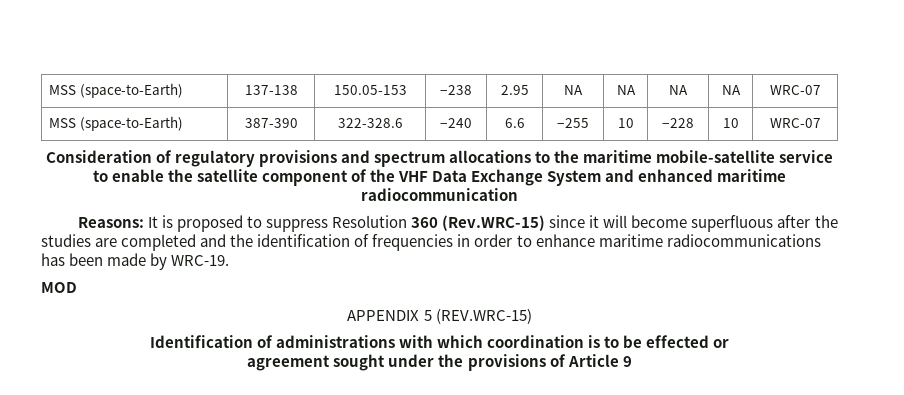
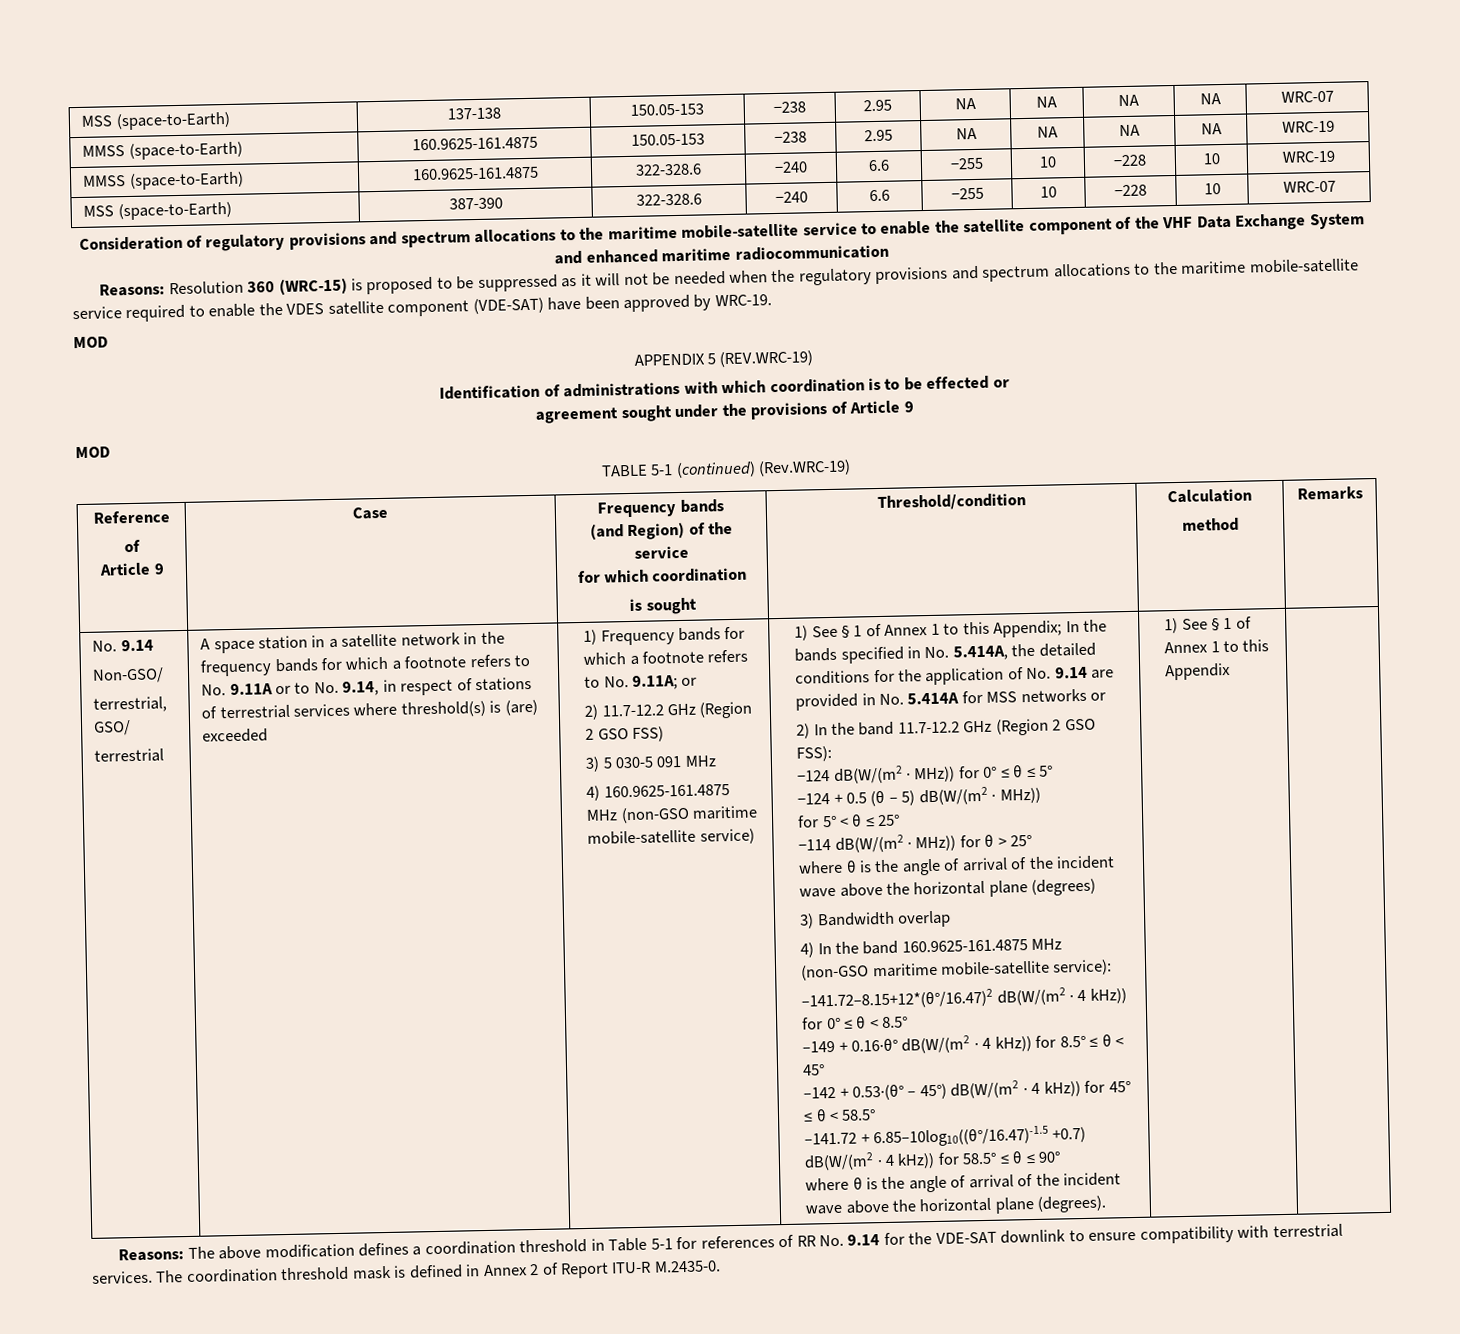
(821, 90) none -> [82,141,243,160] [411,136,538,151] [631,133,705,146] [774,131,807,144] [864,129,893,142] [955,127,977,140] [1037,126,1058,138] [1119,124,1140,137] [1200,123,1222,135] [1281,120,1335,133] [83,171,244,190] [411,166,539,181] [635,163,702,176] [774,161,808,173] [868,159,890,172] [949,157,984,170] [1039,156,1057,168] [1113,154,1147,167] [1202,153,1221,165] [1281,150,1335,163] // MMSS (space-to-Earth) | 160.9625-161.4875 | 150.05-153 | −238 | 2.95 | NA | NA | NA | NA | WRC-19 // MMSS (space-to-Earth) | 160.9625-161.4875 | 322-328.6 | −240 | 6.6 | −255 | 10 | −228 | 10 | WRC-19
[147,215,838,232] [41,234,821,251] [41,253,147,266] It is proposed to suppress Resolution 360 (Rev.WRC-15) since it will become superfluous after the studies are completed and the identification of frequencies in order to enhance maritime radiocommunications has been made -> [168,258,1359,295] [72,294,691,323] Resolution 360 (WRC-15) is proposed to be suppressed as it will not be needed when the regulatory provisions and spectrum allocations to the maritime mobile-satellite service required to enable the VDES satellite component (VDE-SAT) have been approved
[435,308,532,324] (REV.WRC-15) -> [719,350,814,368] (REV.WRC-19)
(632, 361) none -> [75,446,110,459] [600,459,852,479] [92,510,170,524] [124,539,141,553] [99,562,165,576] [352,506,388,520] [597,499,724,518] [589,521,734,541] [634,545,689,559] [577,567,748,584] [629,597,697,615] [876,493,1026,512] [1167,488,1252,504] [1182,517,1239,532] [1296,486,1363,501] [92,639,154,652] [92,667,165,684] [93,696,168,713] [93,720,132,736] [94,748,165,763] [200,631,505,654] [200,654,531,677] [201,676,533,696] [201,699,538,720] [202,728,269,743] [583,626,746,646] [583,649,749,666] [584,675,698,690] [584,701,754,720] [585,726,665,742] [585,755,716,772] [586,784,730,801] [586,805,759,824] [587,828,755,845] [794,619,1108,641] [794,642,1096,664] [795,666,1115,686] [795,688,1107,711] [796,718,1096,739] [796,745,833,762] [797,765,1054,784] [797,786,1041,807] [797,814,901,828] [798,834,1033,853] [798,855,1116,876] [799,878,1097,898] [799,910,952,929] [800,938,1063,958] [801,959,1113,981] [801,987,1127,1010] [802,1016,909,1030] [802,1034,1125,1054] [802,1064,826,1076] [803,1080,1131,1101] [803,1109,877,1122] [804,1125,1087,1148] [804,1151,1062,1171] [805,1172,1122,1193] [805,1195,1108,1215] [1164,616,1252,634] [1164,639,1270,654] [1165,662,1232,681] [118,1223,1343,1262] [92,1260,721,1284] // MOD // TABLE 5-1 (continued) (Rev.WRC-19) // Reference // of // Article 9 | Case | Frequency bands // (and Region) of the service // for which coordination // is sought | Threshold/condition | Calculation // method | Remarks // No. 9.14 // Non-GSO/ // terrestrial, GSO/ // terrestrial | A space station in a satellite network in the frequency bands for which a footnote refers to No. 9.11A or to No. 9.14, in respect of stations of terrestrial services where threshold(s) is (are) exceeded | 1) Frequency bands for which a footnote refers to No. 9.11A; or // 2) 11.7-12.2 GHz (Region 2 GSO FSS) // 3) 5 030-5 091 MHz // 4) 160.9625-161.4875 MHz (non-GSO maritime mobile-satellite service) | 1) See § 1 of Annex 1 to this Appendix; In the bands specified in No. 5.414A, the detailed conditions for the application of No. 9.14 are provided in No. 5.414A for MSS networks or // 2) In the band 11.7-12.2 GHz (Region 2 GSO FSS): // −124 dB(W/(m2 · MHz)) for 0° ≤ θ ≤ 5° // −124 + 0.5 (θ – 5) dB(W/(m2 · MHz)) // for 5° < θ ≤ 25° // −114 dB(W/(m2 · MHz)) for θ > 25° // where θ is the angle of arrival of the incident wave above the horizontal plane (degrees) // 3) Bandwidth overlap // 4) In the band 160.9625-161.4875 MHz (non-GSO maritime mobile-satellite service): // –141.72–8.15+12*(θ°/16.47)2 dB(W/(m2 · 4 kHz)) for 0° ≤ θ < 8.5° // –149 + 0.16·θ° dB(W/(m2 · 4 kHz)) for 8.5° ≤ θ < 45° // –142 + 0.53·(θ° – 45°) dB(W/(m2 · 4 kHz)) for 45° ≤ θ < 58.5° // –141.72 + 6.85–10log10((θ°/16.47)-1.5 +0.7) dB(W/(m2 · 4 kHz)) for 58.5° ≤ θ ≤ 90° // where θ is the angle of arrival of the incident wave above the horizontal plane (degrees). | 1) See § 1 of Annex 1 to this Appendix | // Reasons: The above modification defines a coordination threshold in Table 5-1 for references of RR No. 9.14 for the VDE-SAT downlink to ensure compatibility with terrestrial services. The coordination threshold mask is defined in Annex 2 of Report ITU-R M.2435-0.

